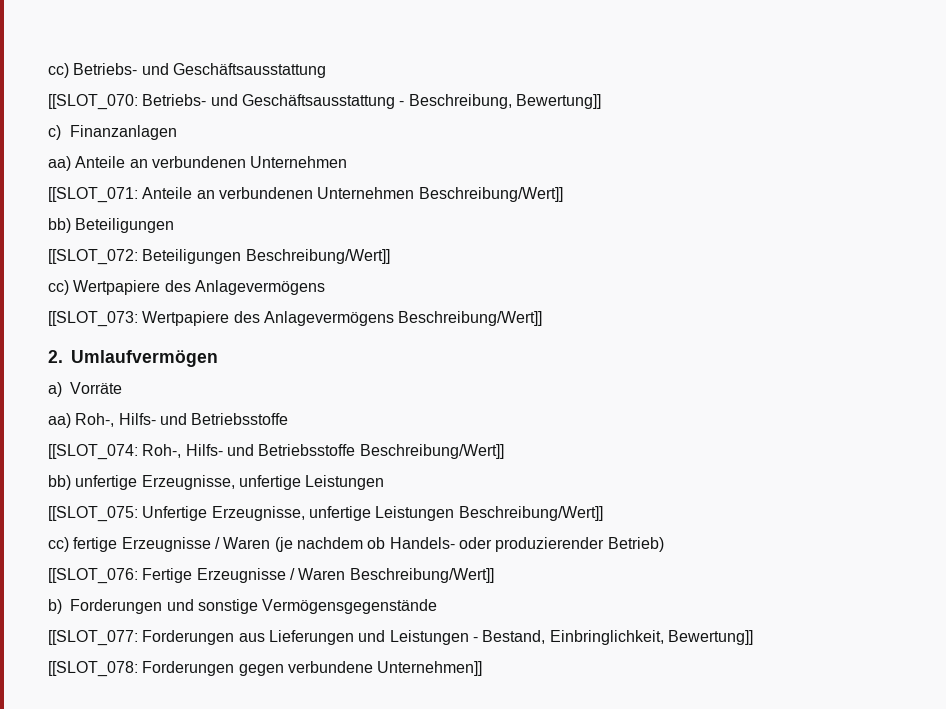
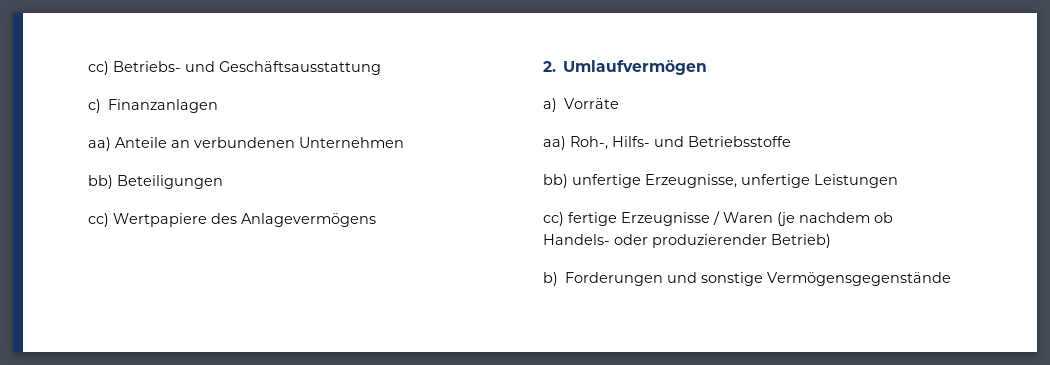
[48,94,601,110] // [[SLOT_070: Betriebs- und Geschäftsausstattung - Beschreibung, Bewertung]] -> (381, 68) none
[48,187,563,203] // [[SLOT_071: Anteile an verbundenen Unternehmen Beschreibung/Wert]] -> (404, 142) none
[48,249,390,265] // [[SLOT_072: Beteiligungen Beschreibung/Wert]] -> (223, 182) none
[48,311,543,327] // [[SLOT_073: Wertpapiere des Anlagevermögens Beschreibung/Wert]] -> (376, 220) none
[48,444,504,460] // [[SLOT_074: Roh-, Hilfs- und Betriebsstoffe Beschreibung/Wert]] -> (791, 141) none
[48,506,603,522] // [[SLOT_075: Unfertige Erzeugnisse, unfertige Leistungen Beschreibung/Wert]] -> (898, 181) none
[48,568,494,584] // [[SLOT_076: Fertige Erzeugnisse / Waren Beschreibung/Wert]] -> (831, 241) none
[48,630,753,646] [48,661,483,677] // [[SLOT_077: Forderungen aus Lieferungen und Leistungen - Bestand, Einbringlichkeit, Bewertung]] // [[SLOT_078: Forderungen gegen verbundene Unternehmen]] -> (952, 279) none

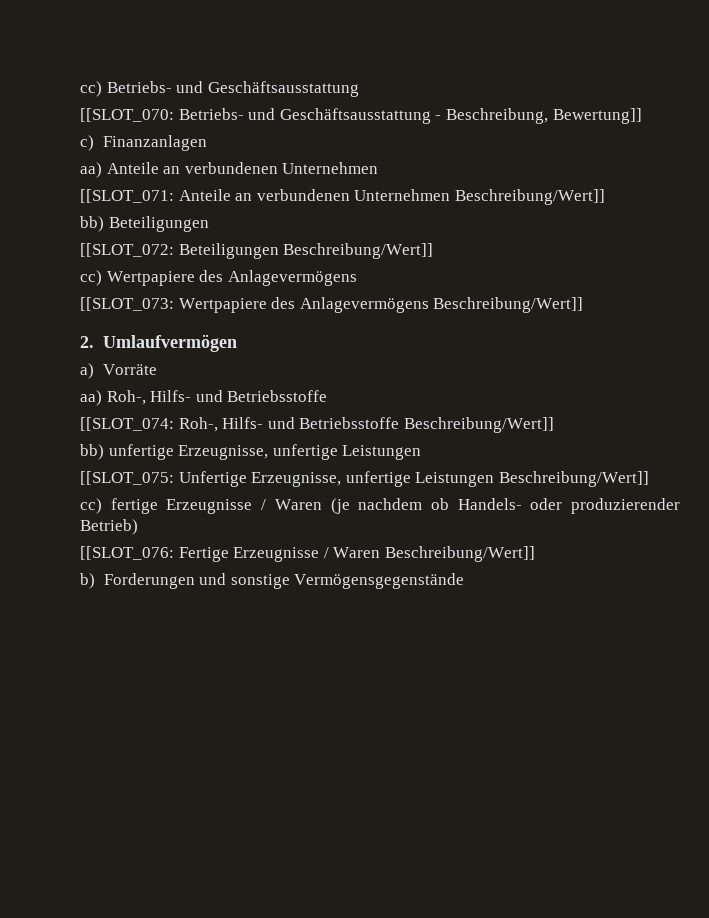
(381, 68) none -> [80,108,642,124] // [[SLOT_070: Betriebs- und Geschäftsausstattung - Beschreibung, Bewertung]]
(404, 142) none -> [80,189,605,205] // [[SLOT_071: Anteile an verbundenen Unternehmen Beschreibung/Wert]]
(223, 182) none -> [80,243,434,259] // [[SLOT_072: Beteiligungen Beschreibung/Wert]]
(376, 220) none -> [80,297,584,313] // [[SLOT_073: Wertpapiere des Anlagevermögens Beschreibung/Wert]]
(791, 141) none -> [80,417,554,433] // [[SLOT_074: Roh-, Hilfs- und Betriebsstoffe Beschreibung/Wert]]
(898, 181) none -> [80,471,649,487] // [[SLOT_075: Unfertige Erzeugnisse, unfertige Leistungen Beschreibung/Wert]]
(831, 241) none -> [80,546,535,562] // [[SLOT_076: Fertige Erzeugnisse / Waren Beschreibung/Wert]]

